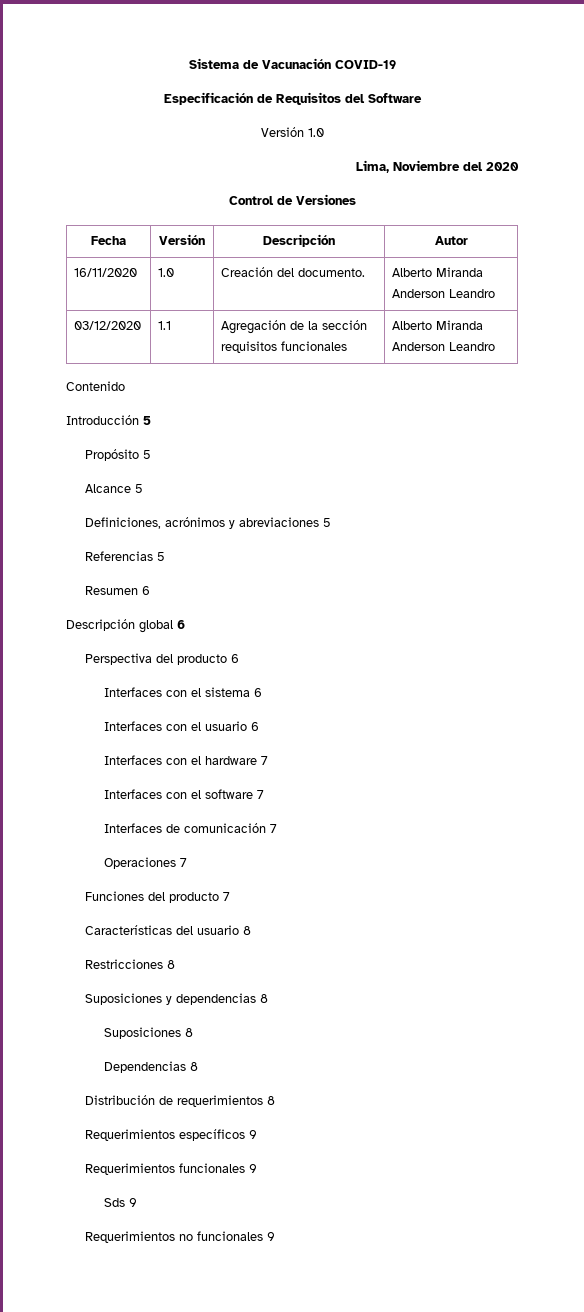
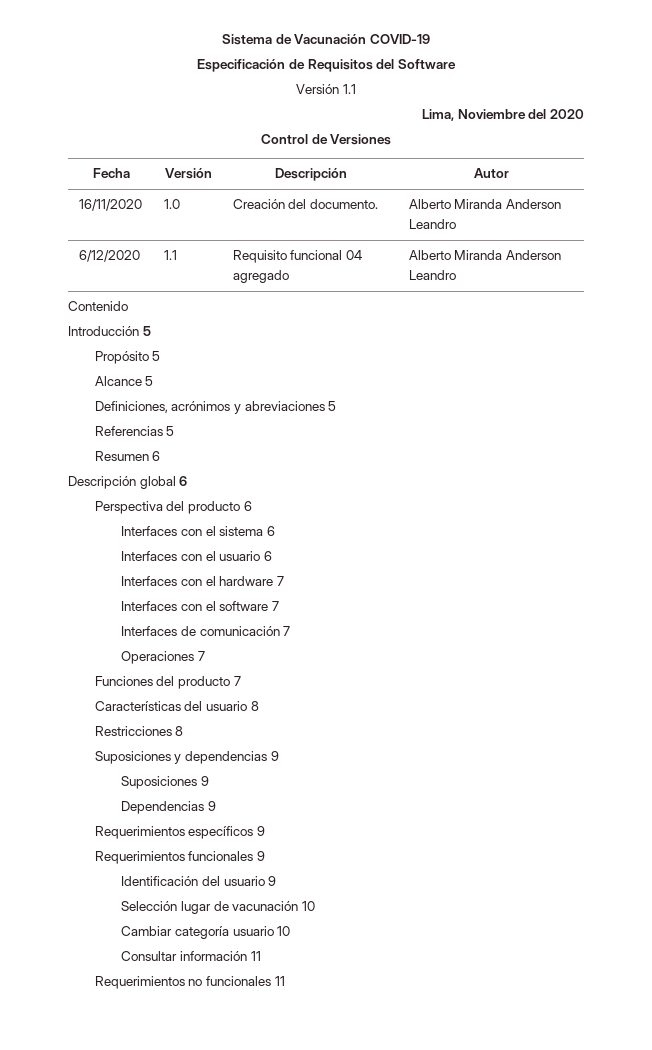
[307,128,324,137] 1.0 -> [342,84,356,94] 1.1
[74,321,142,330] 03/12/2020 -> [78,250,140,262] 6/12/2020
[221,320,368,334] [221,341,348,353] Agregación de la sección requisitos funcionales -> [232,250,362,263] [232,270,289,283] Requisito funcional 04 agregado
[260,994,269,1003] [104,1027,194,1039] 8 // Suposiciones 8 -> [270,751,279,761] [121,776,209,789] 9 // Suposiciones 9
[190,1062,199,1071] [85,1095,276,1107] 8 // Distribución de requerimientos 8 -> [207,801,216,811] 9
[104,1198,138,1207] Sds 9 -> [121,876,277,886] [121,901,315,914] [121,926,291,939] [121,951,261,961] Identificación del usuario 9 // Selección lugar de vacunación 10 // Cambiar categoría usuario 10 // Consultar información 11
[267,1232,276,1241] 9 -> [274,976,285,986] 11

